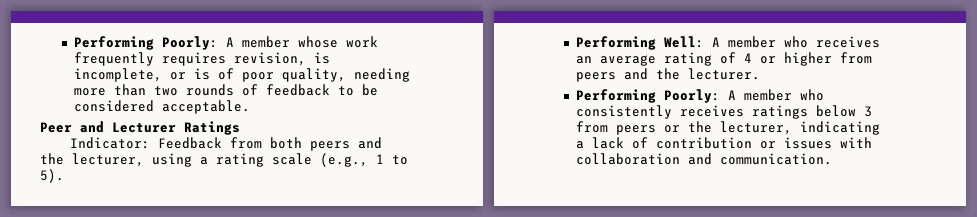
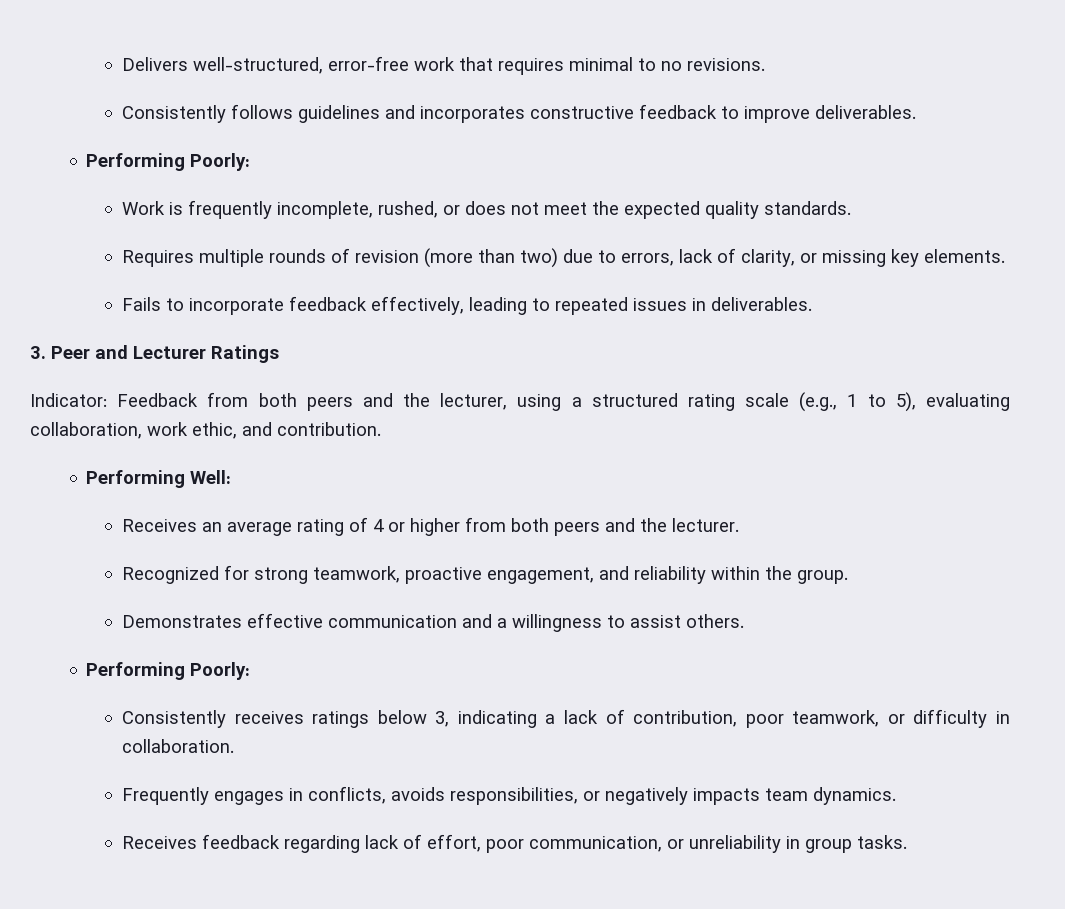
[73,36,378,50] [73,52,330,66] [73,68,410,82] [73,84,378,96] [73,100,250,114] Performing Poorly: A member whose work frequently requires revision, is incomplete, or is of poor quality, needing more than two rounds of feedback to be considered acceptable. // -> [121,56,765,75] [121,104,916,123] [86,153,251,171] [121,200,851,219] [121,248,1005,268] [121,296,812,315] [30,346,46,359] Delivers well-structured, error-free work that requires minimal to no revisions. // Consistently follows guidelines and incorporates constructive feedback to improve deliverables. // Performing Poorly: // Work is frequently incomplete, rushed, or does not meet the expected quality standards. // Requires multiple rounds of revision (more than two) due to errors, lack of clarity, or missing key elements. // Fails to incorporate feedback effectively, leading to repeated issues in deliverables. // 3.
(208, 161) none -> [591,393,678,407] structured
[40,169,64,183] [576,36,881,50] 5). // Performing Well: A member who receives -> [895,392,1010,412] [30,422,381,439] [86,470,232,488] [121,519,197,532] 5), evaluating collaboration, work ethic, and contribution. // Performing Well: // Receives
(873, 58) none -> [510,518,549,532] both
[576,89,825,103] [576,105,873,119] [576,121,881,135] [576,137,873,149] [576,153,833,165] Performing Poorly: A member who consistently receives ratings below 3 from peers or the lecturer, indicating a lack of contribution or issues with collaboration and communication. -> [121,565,848,584] [121,613,744,632] [86,662,251,680] [121,709,1010,728] [121,739,234,753] [121,786,896,805] [121,834,907,853] Recognized for strong teamwork, proactive engagement, and reliability within the group. // Demonstrates effective communication and a willingness to assist others. // Performing Poorly: // Consistently receives ratings below 3, indicating a lack of contribution, poor teamwork, or difficulty in collaboration. // Frequently engages in conflicts, avoids responsibilities, or negatively impacts team dynamics. // Receives feedback regarding lack of effort, poor communication, or unreliability in group tasks.

